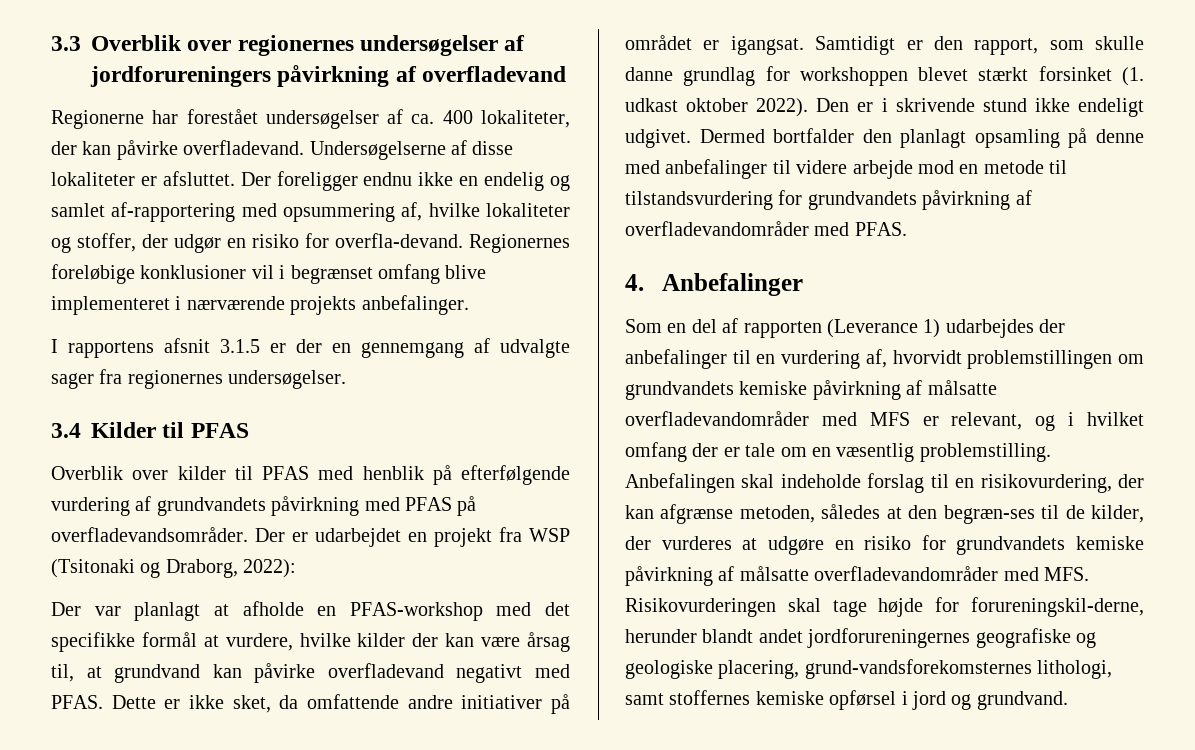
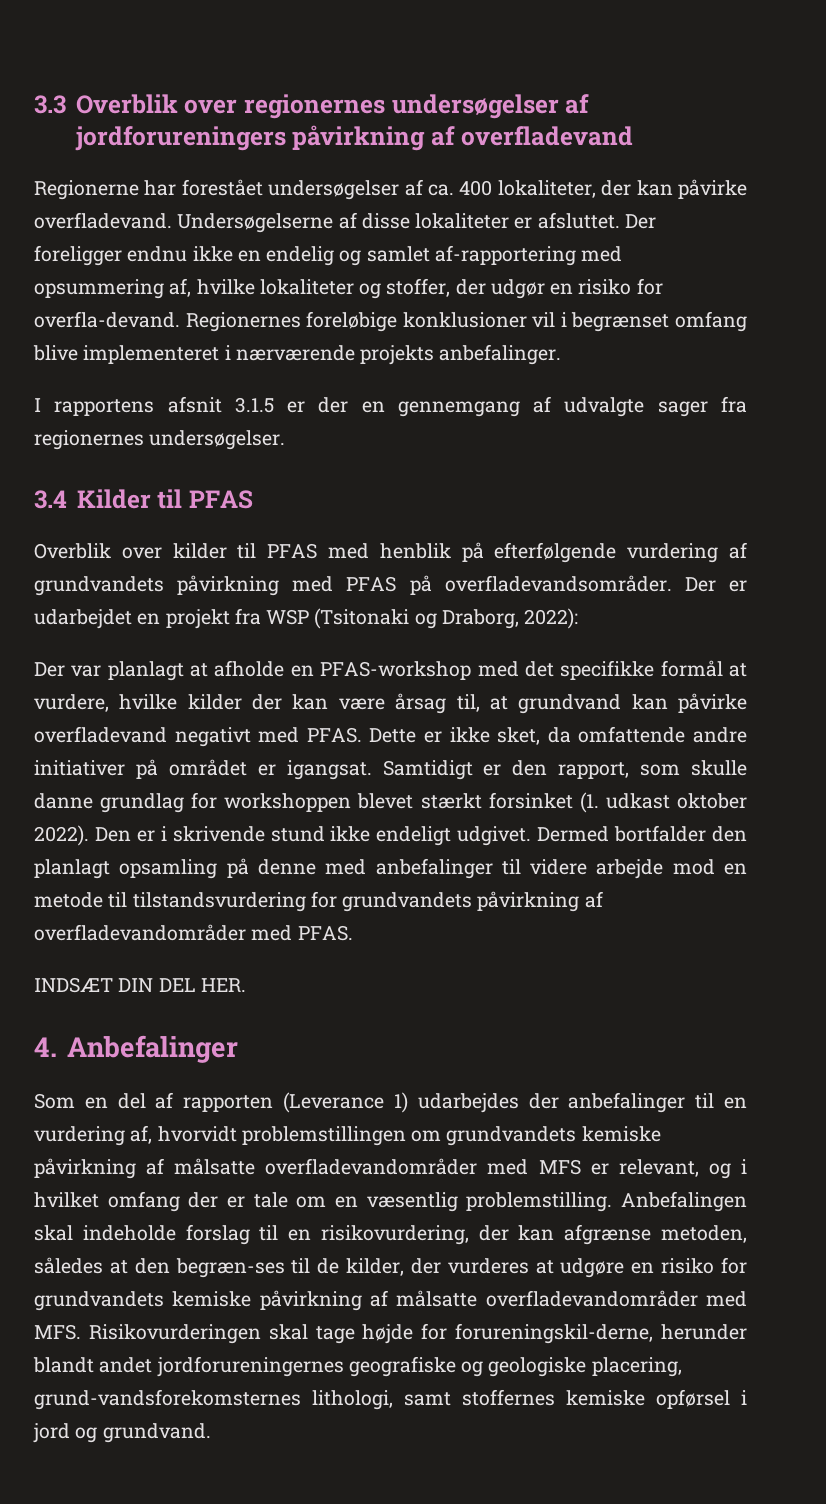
(907, 229) none -> [34,977,246,993] // INDSÆT DIN DEL HER.

